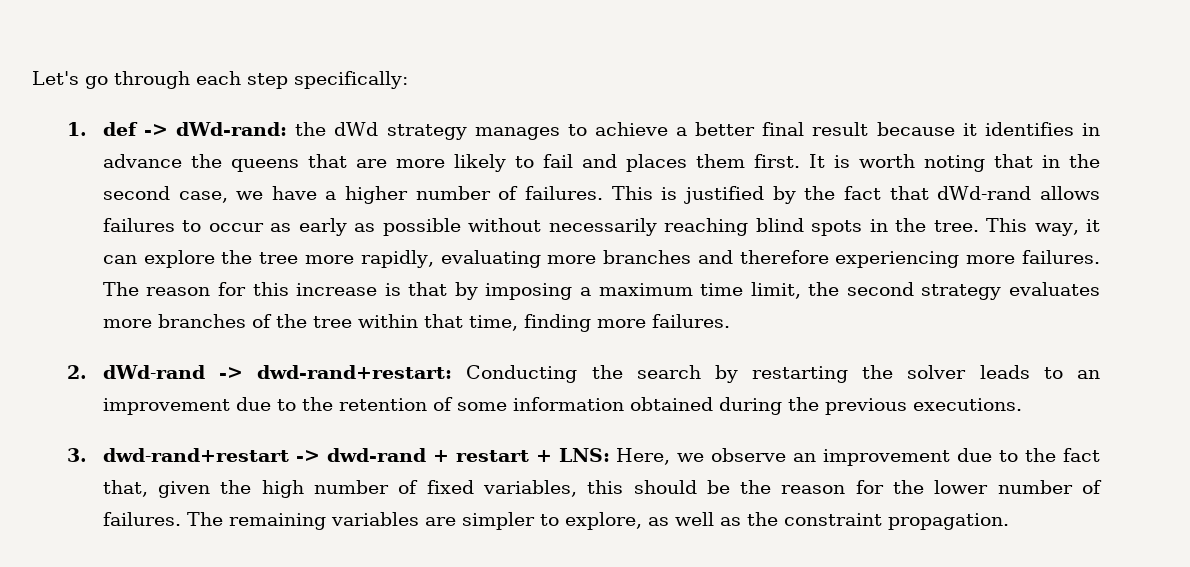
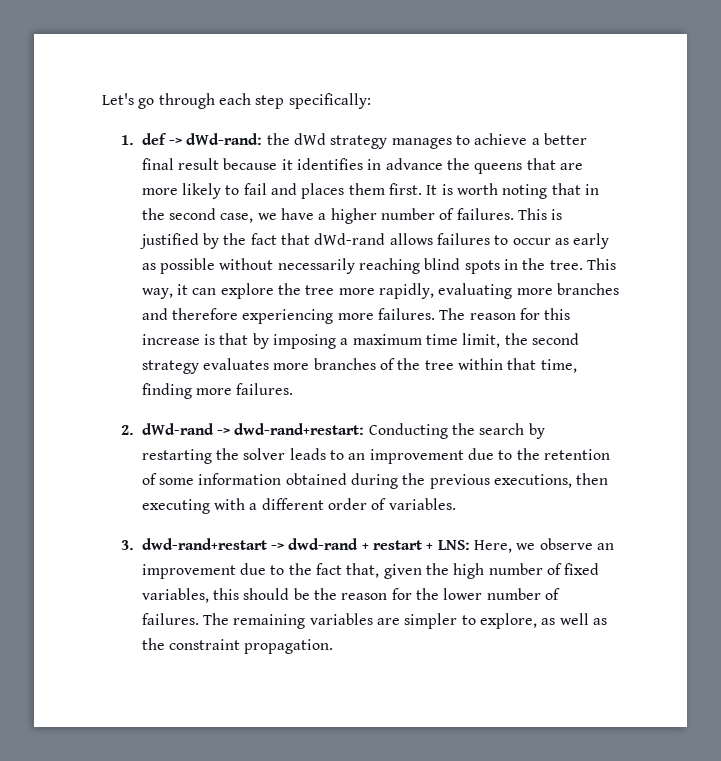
[912,398,1022,411] executions. -> [494,473,609,488] [141,498,456,514] executions, then executing with a different order of variables.

